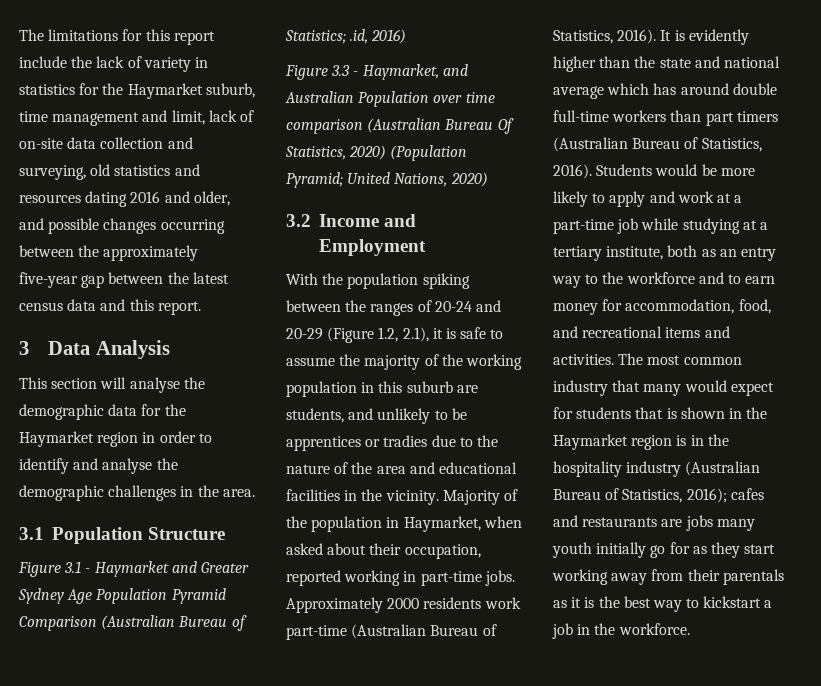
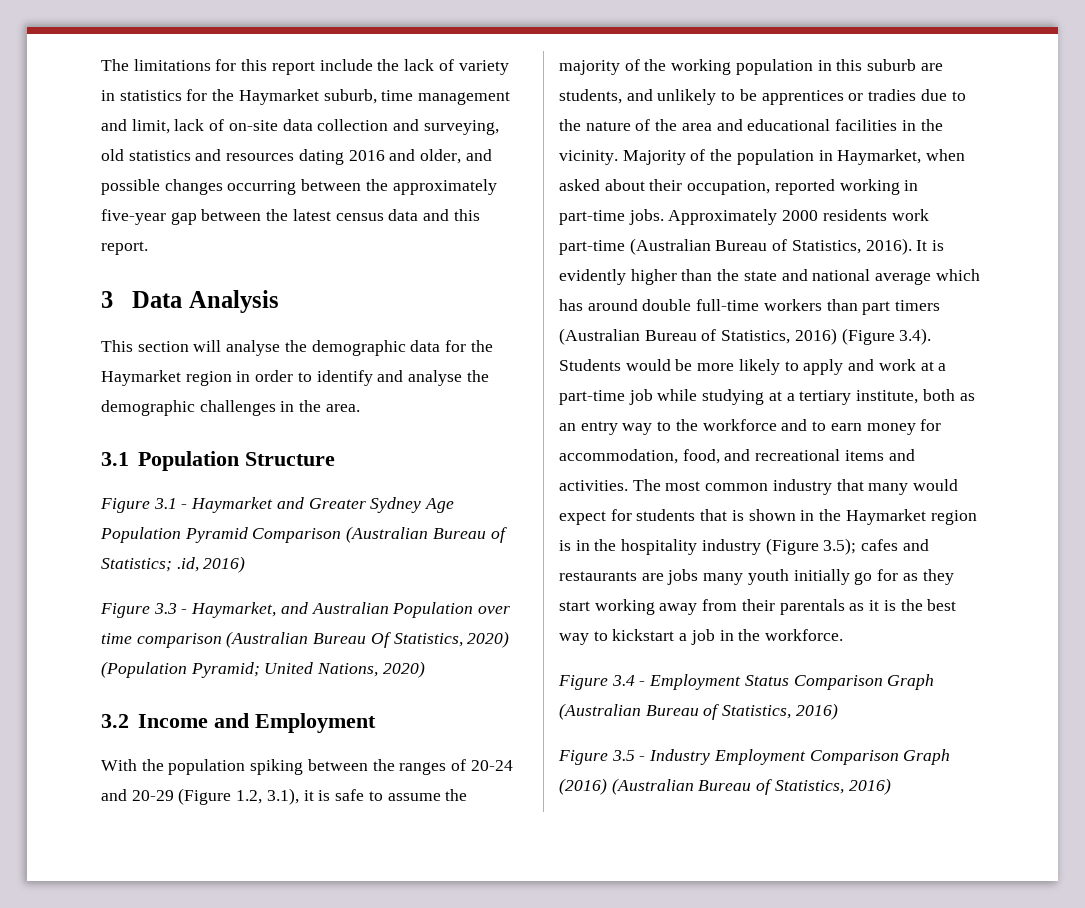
[402,327,429,342] 2.1), -> [266,788,299,805] 3.1),
[553,164,592,179] 2016). -> [794,328,932,345] 2016) (Figure 3.4).
[685,461,761,476] [553,488,727,503] (Australian Bureau of Statistics, 2016); -> [765,538,857,555] (Figure 3.5);
(690, 629) none -> [558,674,935,690] [559,703,838,720] [558,749,951,765] [559,778,891,795] // Figure 3.4 - Employment Status Comparison Graph (Australian Bureau of Statistics, 2016) // Figure 3.5 - Industry Employment Comparison Graph (2016) (Australian Bureau of Statistics, 2016)

